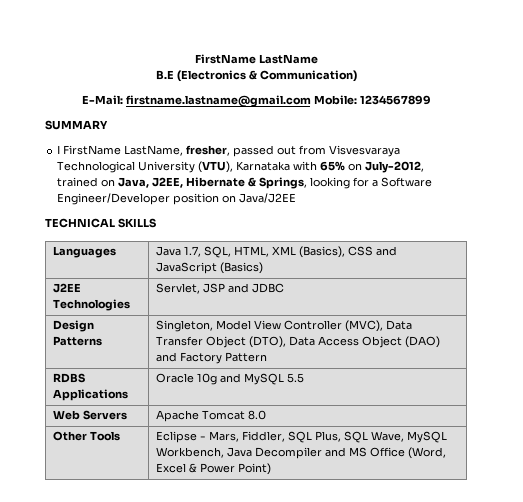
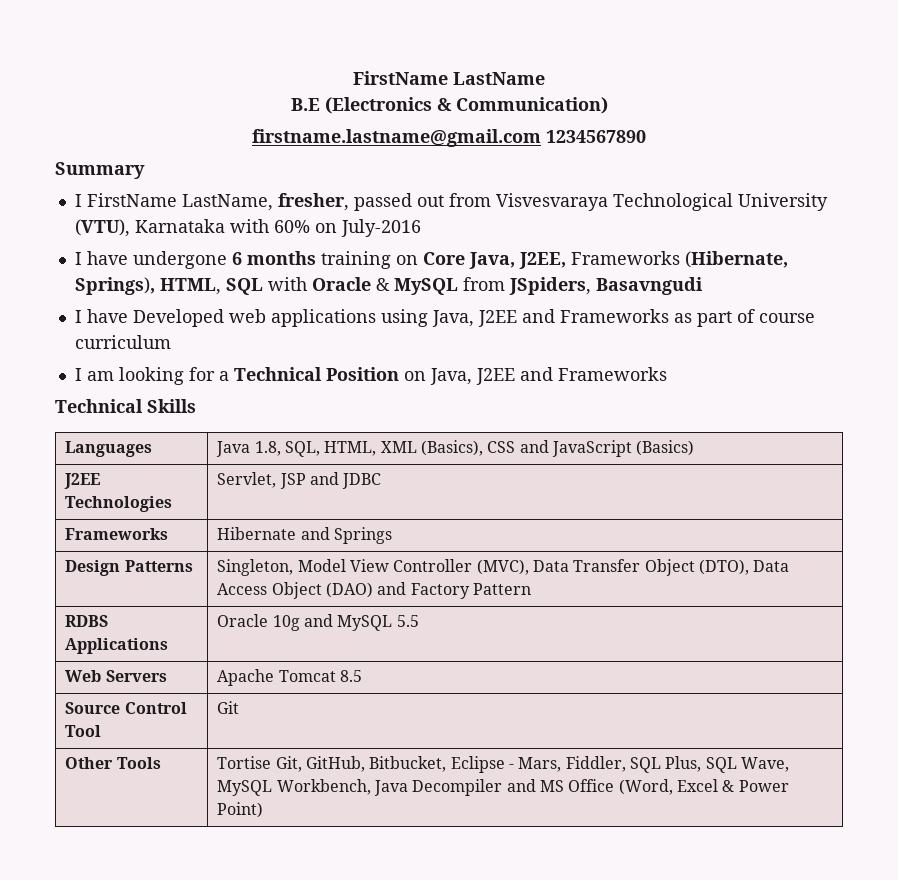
[81,95,431,107] [45,120,108,130] E-Mail: firstname.lastname@gmail.com Mobile: 1234567899 // SUMMARY -> [252,129,646,147] [55,162,145,179] firstname.lastname@gmail.com 1234567890 // Summary
[320,161,425,173] [57,177,433,189] [57,193,297,205] [45,218,156,228] 65% on July-2012, trained on Java, J2EE, Hibernate & Springs, looking for a Software Engineer/Developer position on Java/J2EE // TECHNICAL SKILLS -> [273,219,421,237] [74,251,788,269] [74,277,703,295] [74,309,815,327] [74,335,171,349] [74,367,667,385] [55,399,196,413] 60% on July-2016 // I have undergone 6 months training on Core Java, J2EE, Frameworks (Hibernate, Springs), HTML, SQL with Oracle & MySQL from JSpiders, Basavngudi // I have Developed web applications using Java, J2EE and Frameworks as part of course curriculum // I am looking for a Technical Position on Java, J2EE and Frameworks // Technical Skills
[183,246,201,257] 1.7, -> [254,441,281,456] 1.8,
(284, 288) none -> [65,528,169,540] [217,527,392,544] // Frameworks | Hibernate and Springs
[247,410,266,420] [52,431,120,441] 8.0 // Other Tools | -> [339,670,362,682] [65,702,187,714] [65,725,102,737] [217,701,240,714] [65,757,161,769] [217,756,447,772] 8.5 // Source Control Tool | Git // Other Tools | Tortise Git, GitHub, Bitbucket,

